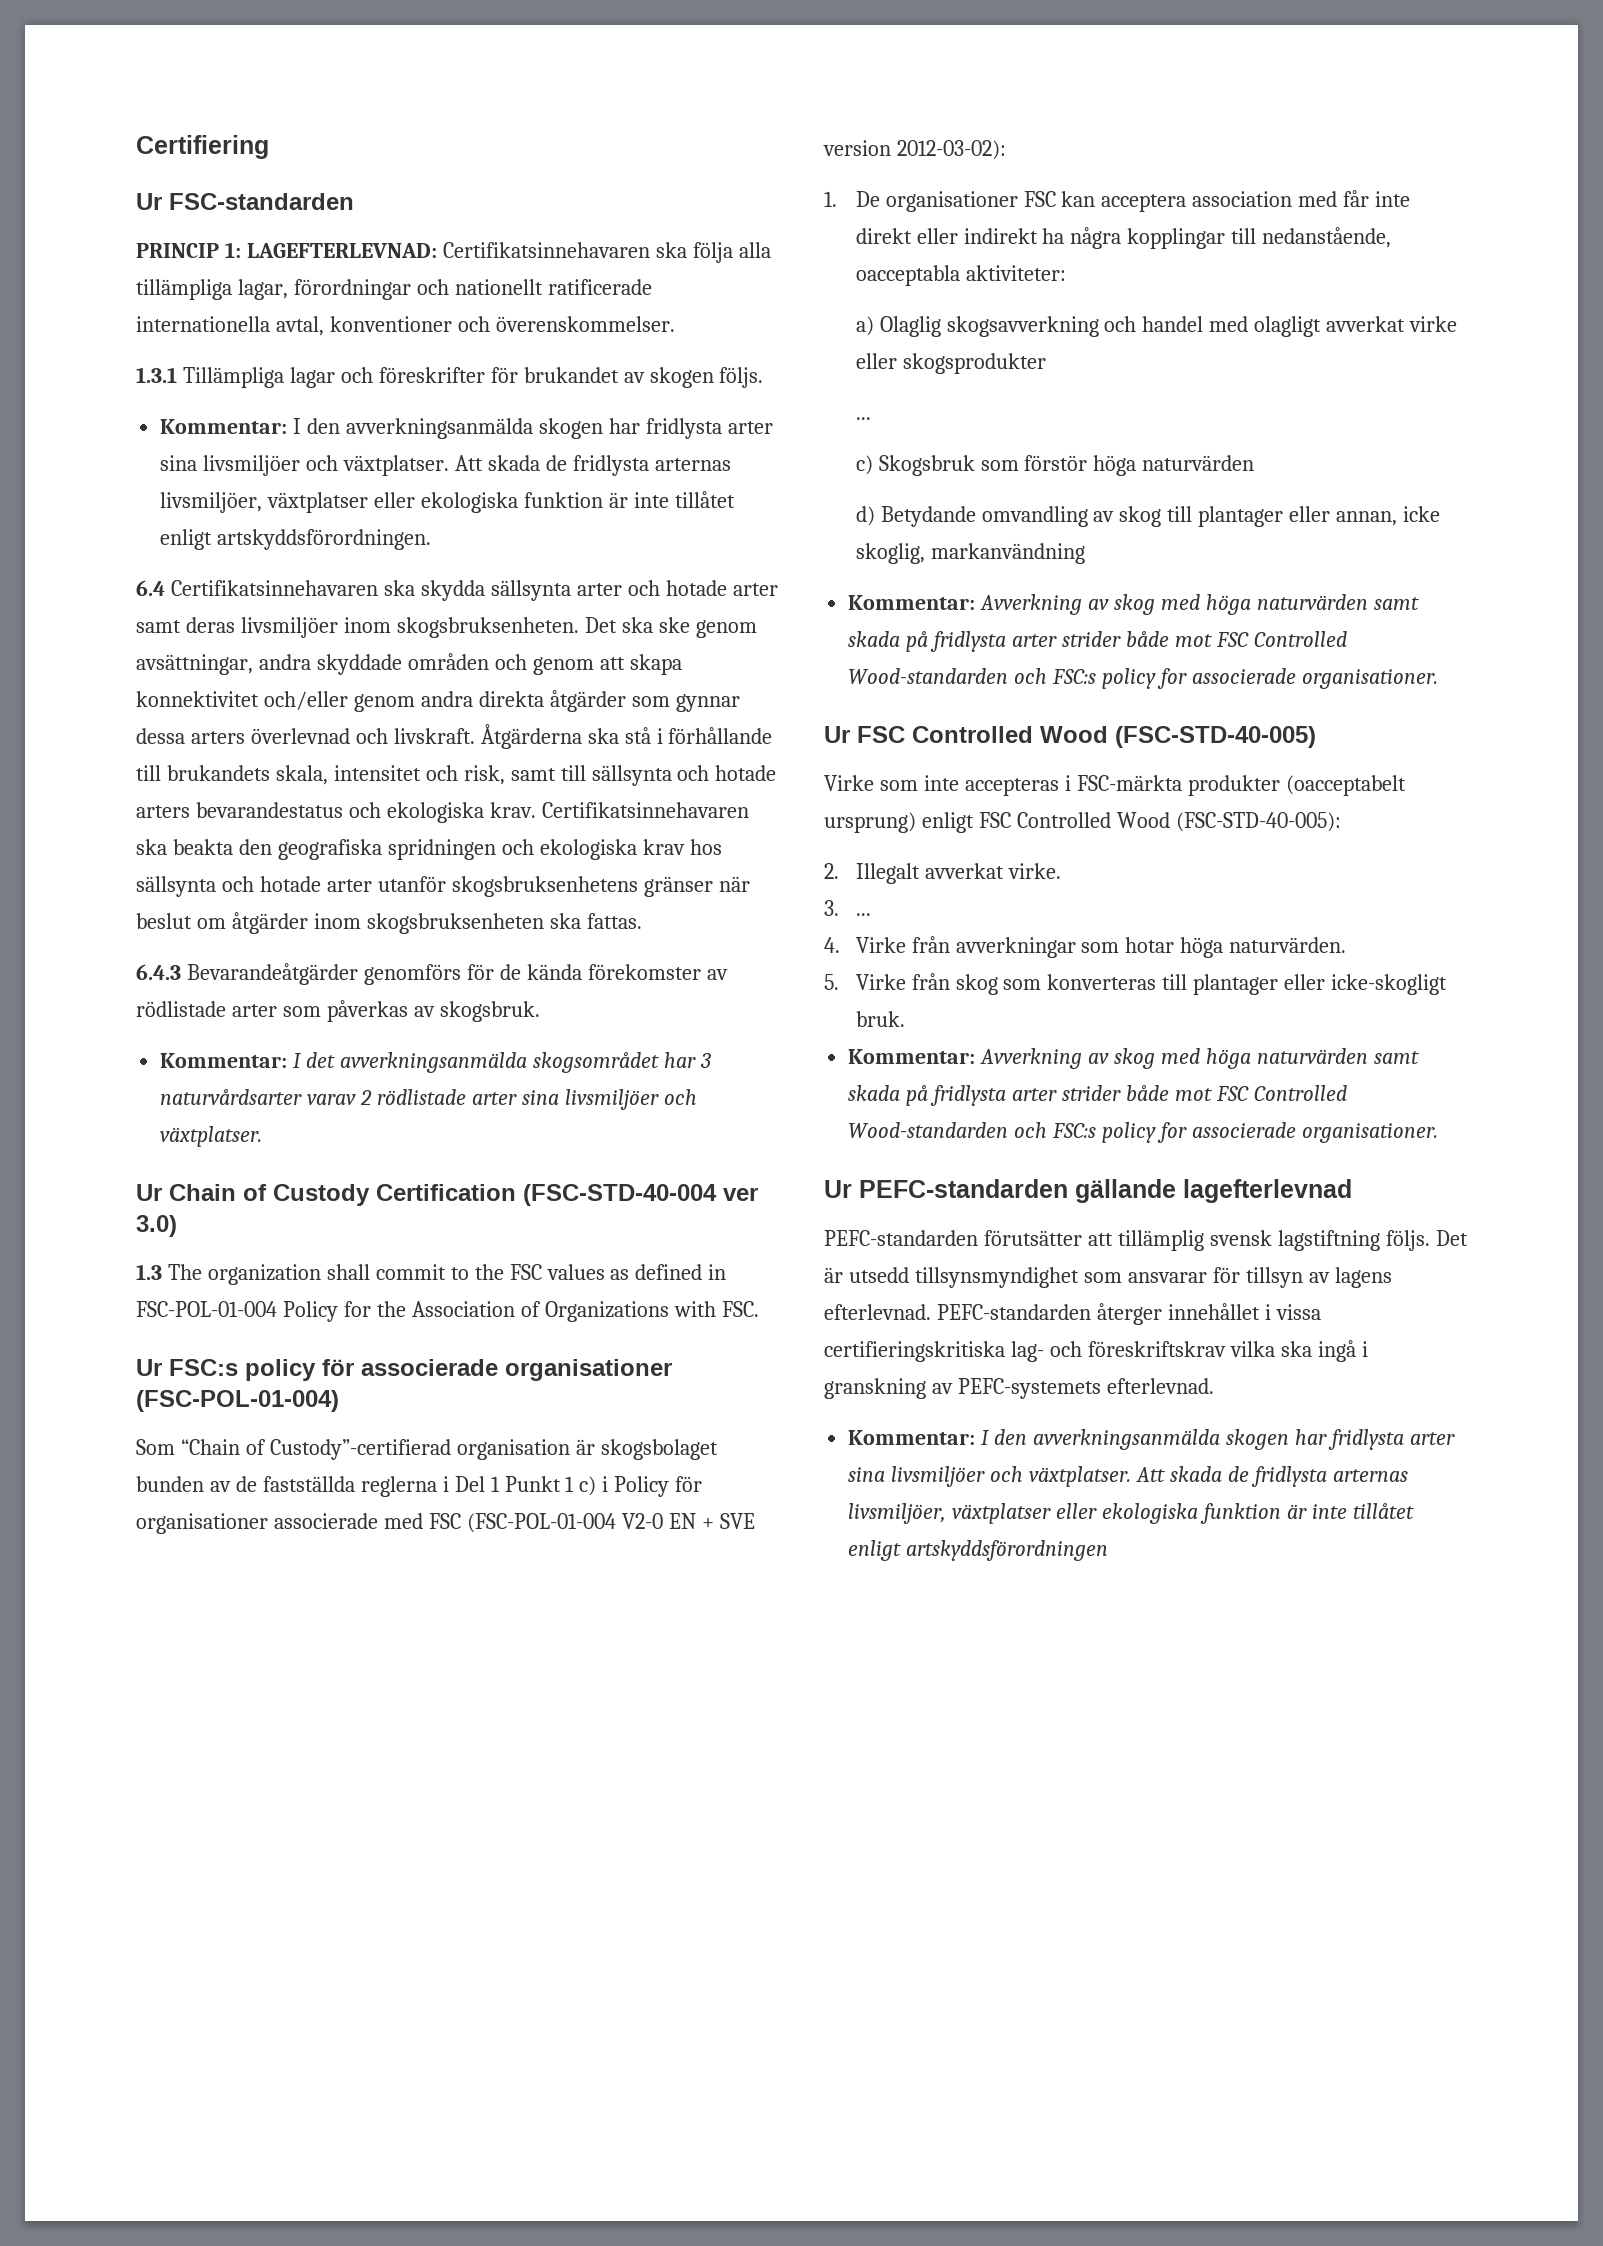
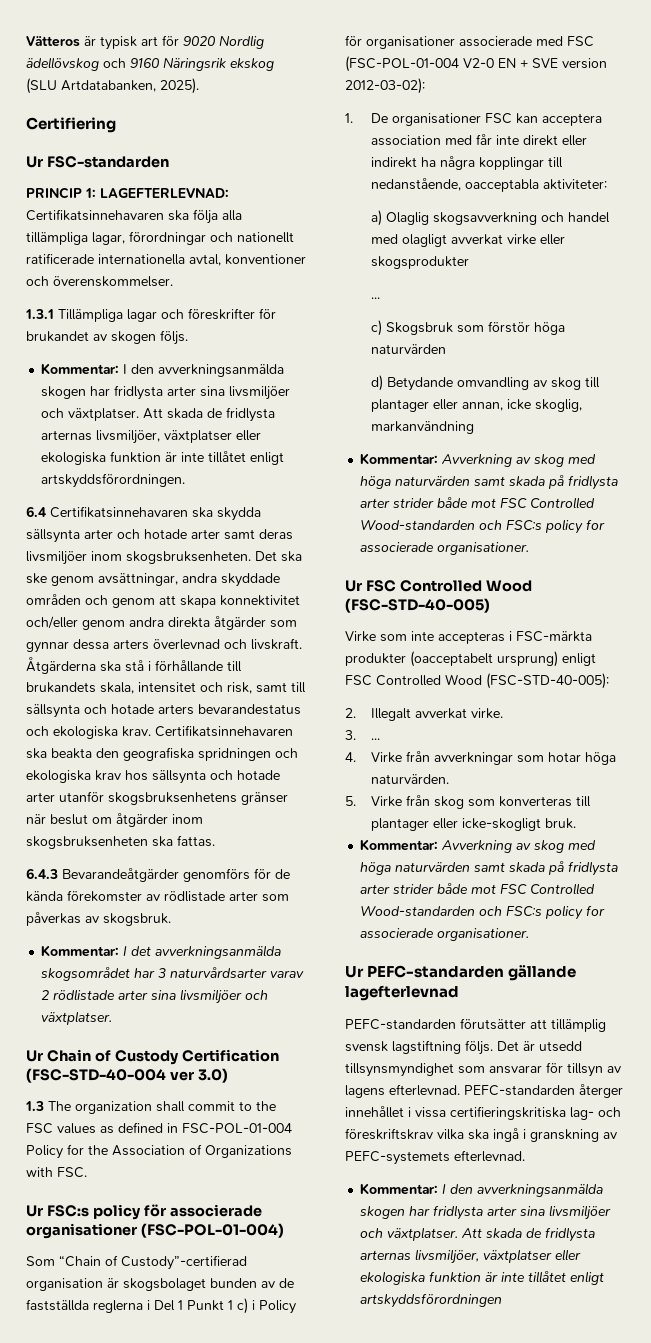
(136, 147) none -> [26,35,264,50] [26,57,274,71] [26,78,199,94] Vätteros är typisk art för 9020 Nordlig ädellövskog och 9160 Näringsrik ekskog (SLU Artdatabanken, 2025). //

